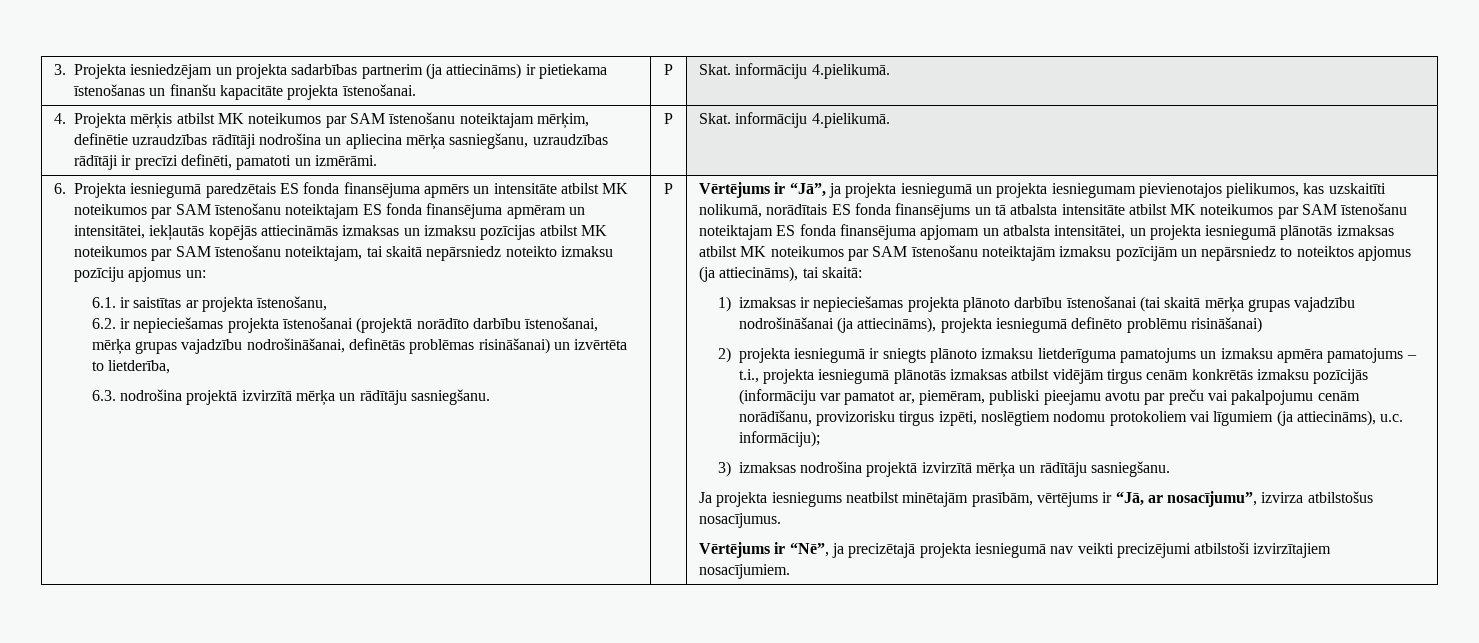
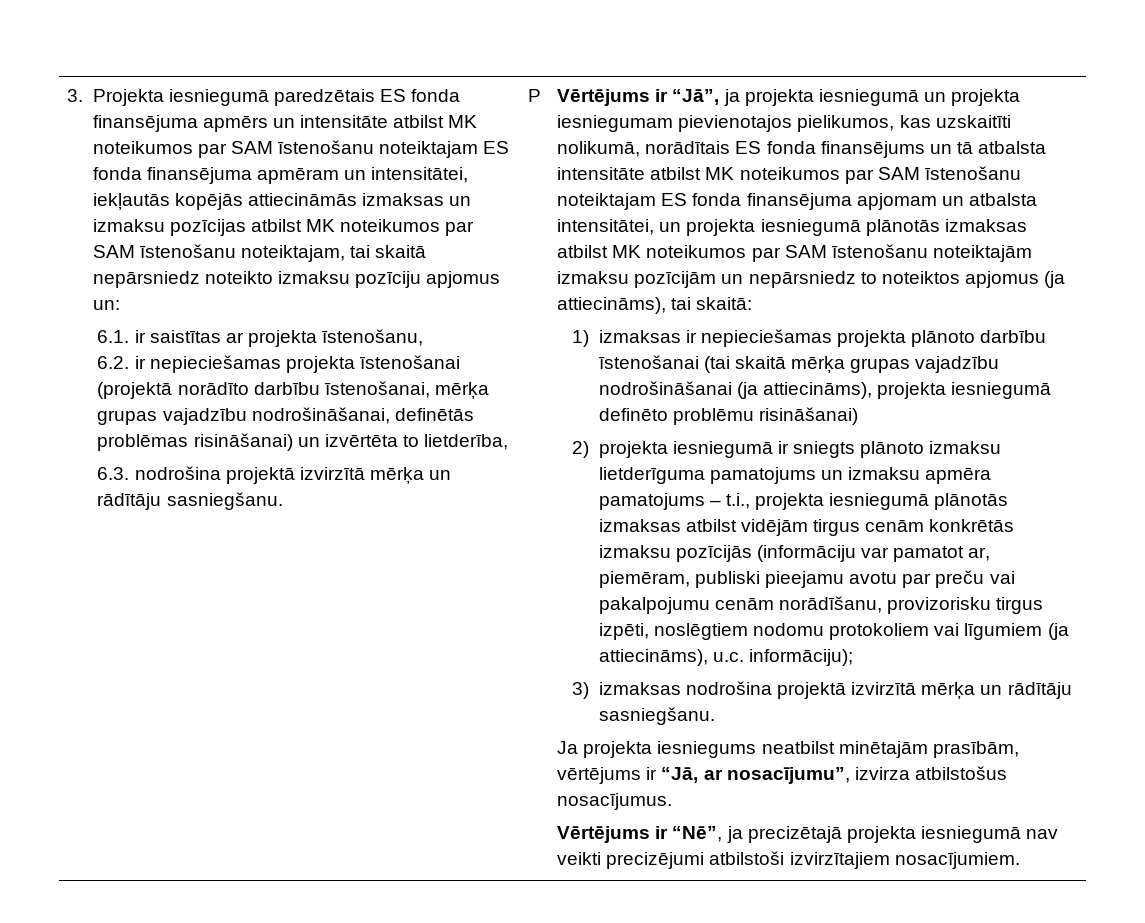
[130,63,607,79] [72,84,416,100] [664,64,673,75] [698,63,890,79] [53,112,589,129] [73,133,608,150] [73,154,377,170] [664,113,673,124] [698,112,890,128] [53,183,126,198] iesniedzējam un projekta sadarbības partnerim (ja attiecināms) ir pietiekama īstenošanas un finanšu kapacitāte projekta īstenošanai. | P | Skat. informāciju 4.pielikumā. // 4. Projekta mērķis atbilst MK noteikumos par SAM īstenošanu noteiktajam mērķim, definētie uzraudzības rādītāji nodrošina un apliecina mērķa sasniegšanu, uzraudzības rādītāji ir precīzi definēti, pamatoti un izmērāmi. | P | Skat. informāciju 4.pielikumā. // 6. Projekta -> (164, 97) none

